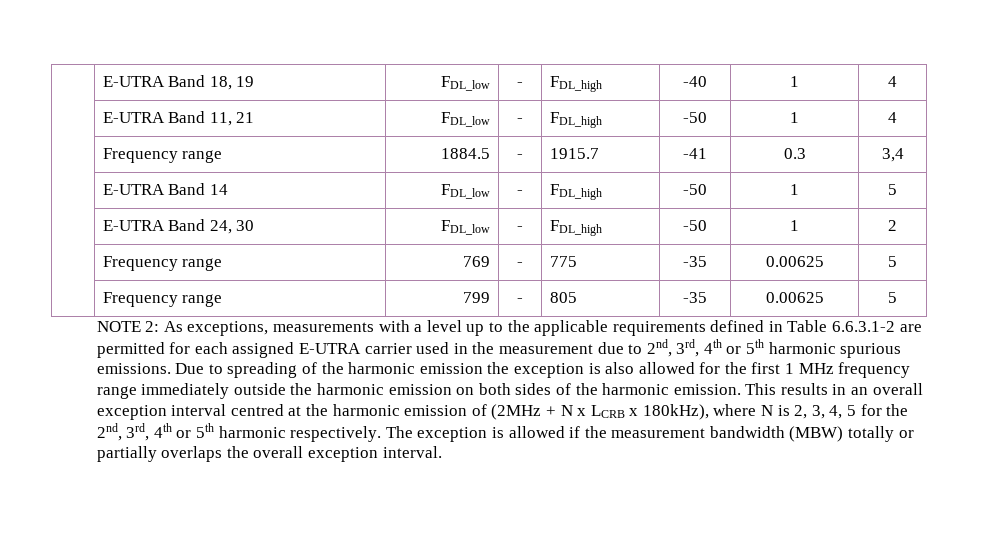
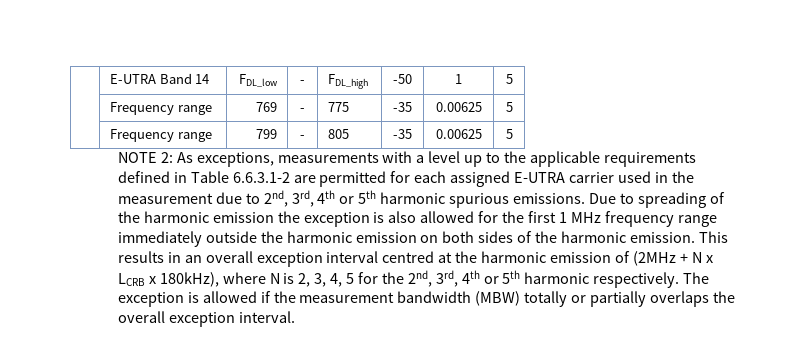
[102,75,255,90] [441,76,491,91] [517,82,523,87] [549,76,602,92] [683,76,707,87] [790,76,799,87] [888,76,897,87] [102,111,255,126] [441,112,491,127] [517,118,523,123] [549,112,602,128] [683,112,707,123] [790,112,799,123] [888,112,897,123] [102,148,223,163] [441,148,491,159] [517,154,523,159] [549,148,599,159] [683,148,707,159] [783,148,806,159] [881,148,904,162] | E-UTRA Band 18, 19 | FDL_low | - | FDL_high | -40 | 1 | 4 // | E-UTRA Band 11, 21 | FDL_low | - | FDL_high | -50 | 1 | 4 // | Frequency range | 1884.5 | - | 1915.7 | -41 | 0.3 | 3,4 // -> (110, 79) none
[102,219,255,234] [441,220,491,235] [517,226,523,231] [549,220,602,236] [683,220,707,231] [790,220,799,231] [888,220,897,231] // | E-UTRA Band 24, 30 | FDL_low | - | FDL_high | -50 | 1 | 2 -> (513, 79) none

